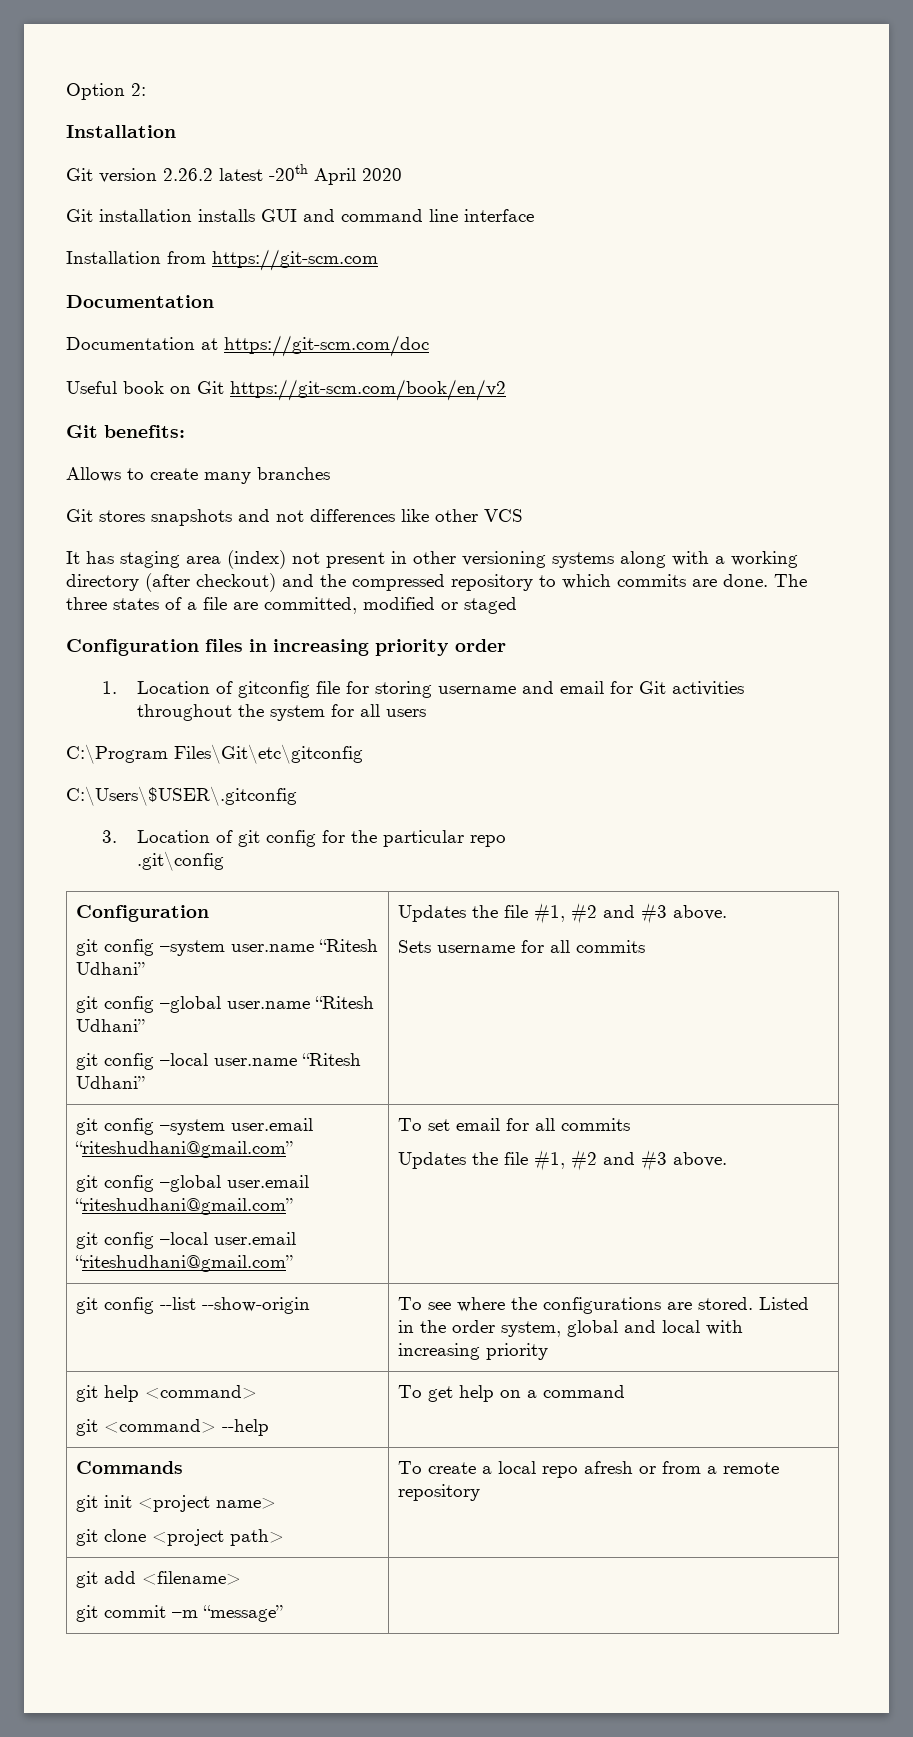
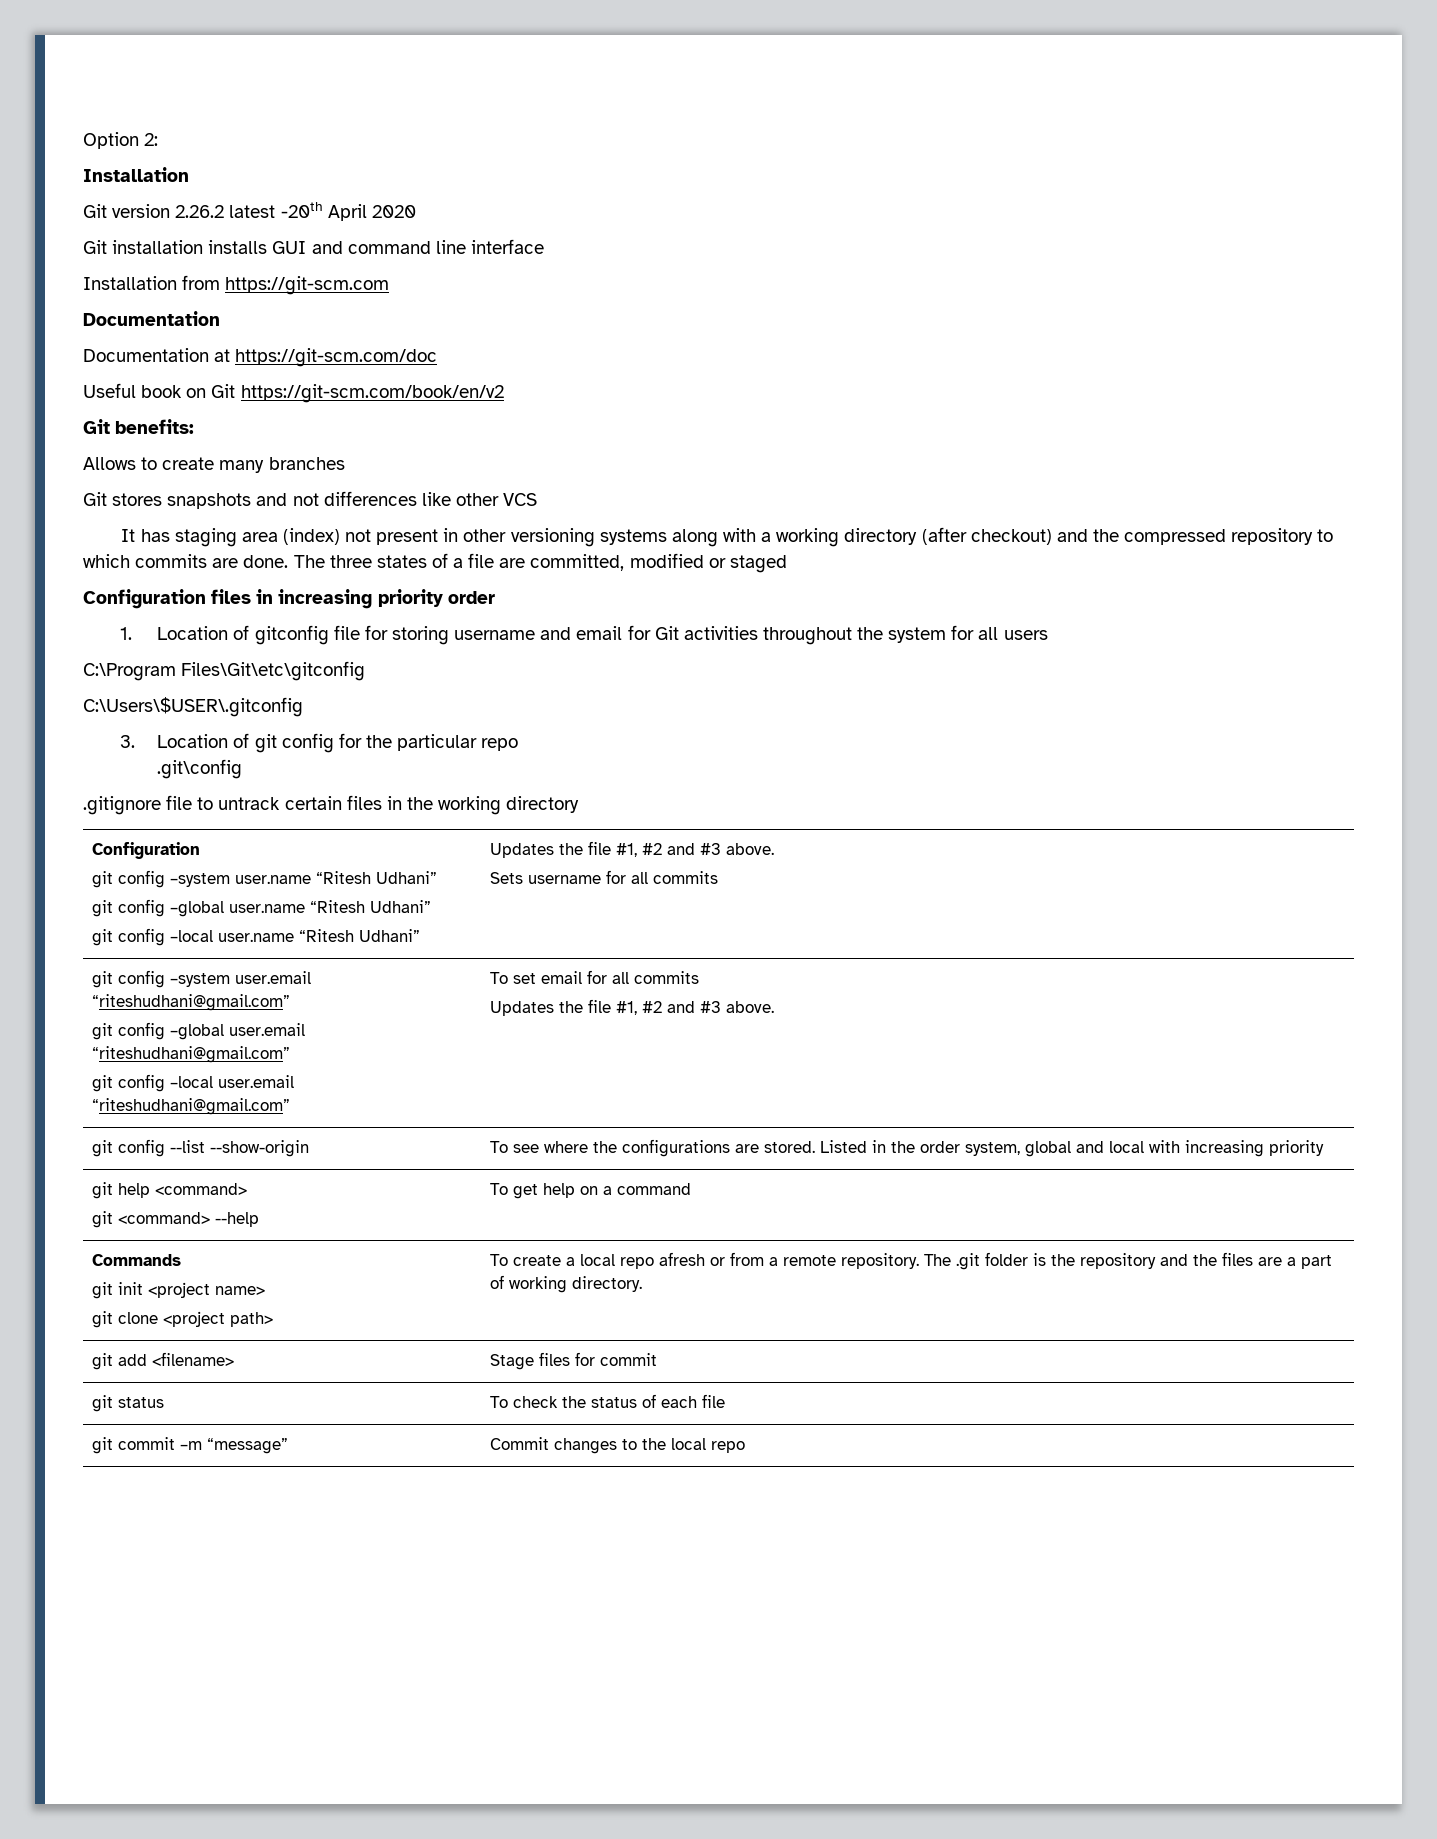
(225, 861) none -> [83,795,580,815] // .gitignore file to untrack certain files in the working directory
[398,1484,481,1501] [76,1571,242,1588] [76,1605,284,1622] repository // git add <filename> // git commit –m “message” | -> [840,1252,1332,1270] [489,1275,642,1293] [91,1352,234,1370] [489,1352,657,1370] [91,1395,164,1412] [489,1394,725,1408] [91,1437,288,1454] [489,1437,745,1454] repository. The .git folder is the repository and the files are a part of working directory. // git add <filename> | Stage files for commit // git status | To check the status of each file // git commit –m “message” | Commit changes to the local repo

